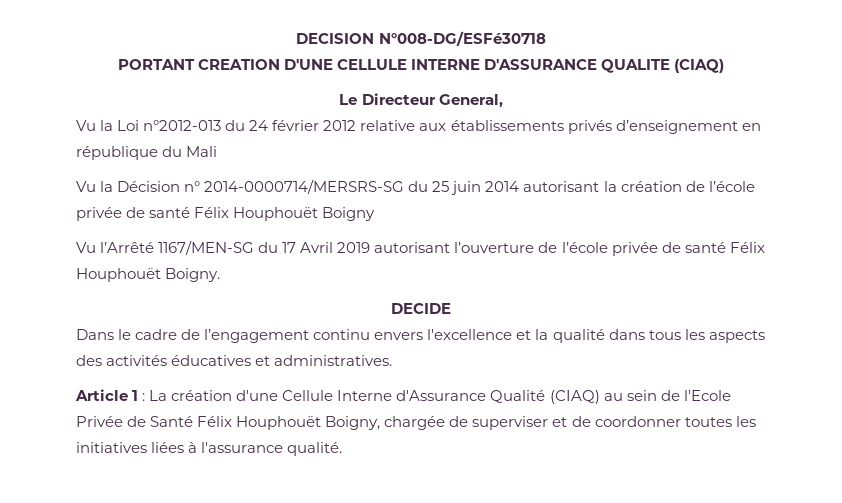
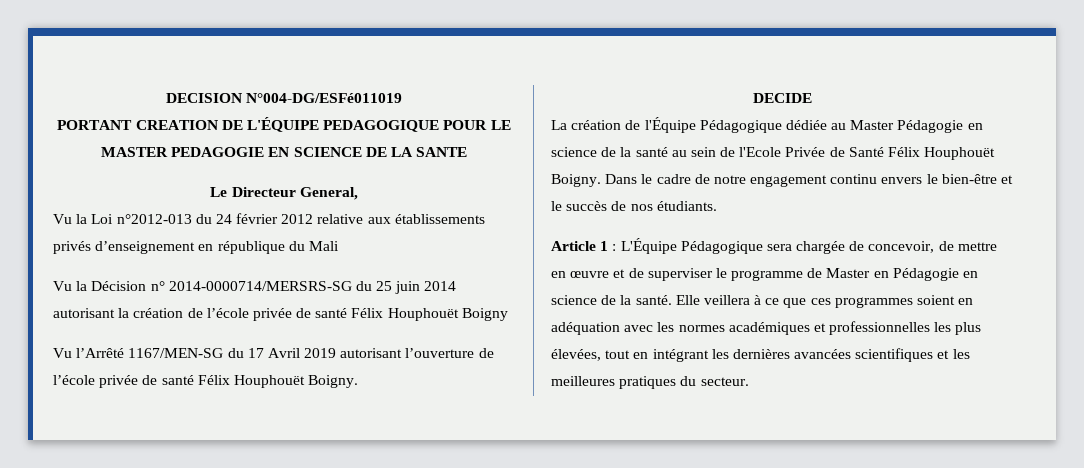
[378,31,546,46] N°008-DG/ESFé30718 -> [246,93,403,103] N°004-DG/ESFé011019
[283,59,725,73] D'UNE CELLULE INTERNE D'ASSURANCE QUALITE (CIAQ) -> [221,117,511,132] [100,147,468,157] DE L'ÉQUIPE PEDAGOGIQUE POUR LE MASTER PEDAGOGIE EN SCIENCE DE LA SANTE
[76,329,765,343] [76,355,393,366] [75,389,600,404] Dans le cadre de l’engagement continu envers l'excellence et la qualité dans tous les aspects des activités éducatives et administratives. // Article 1 : La création d'une Cellule Interne d'Assurance Qualité (CIAQ) -> [551,117,983,133] [551,147,668,157] La création de l'Équipe Pédagogique dédiée au Master Pédagogie en science de la santé
[325,416,756,430] [76,442,343,456] Boigny, chargée de superviser et de coordonner toutes les initiatives liées à l'assurance qualité. -> [551,174,1014,187] [551,201,717,211] [551,238,997,254] [551,268,979,281] [551,295,974,308] [551,321,982,335] [551,348,970,362] [551,376,749,389] Boigny. Dans le cadre de notre engagement continu envers le bien-être et le succès de nos étudiants. // Article 1 : L'Équipe Pédagogique sera chargée de concevoir, de mettre en œuvre et de superviser le programme de Master en Pédagogie en science de la santé. Elle veillera à ce que ces programmes soient en adéquation avec les normes académiques et professionnelles les plus élevées, tout en intégrant les dernières avancées scientifiques et les meilleures pratiques du secteur.

